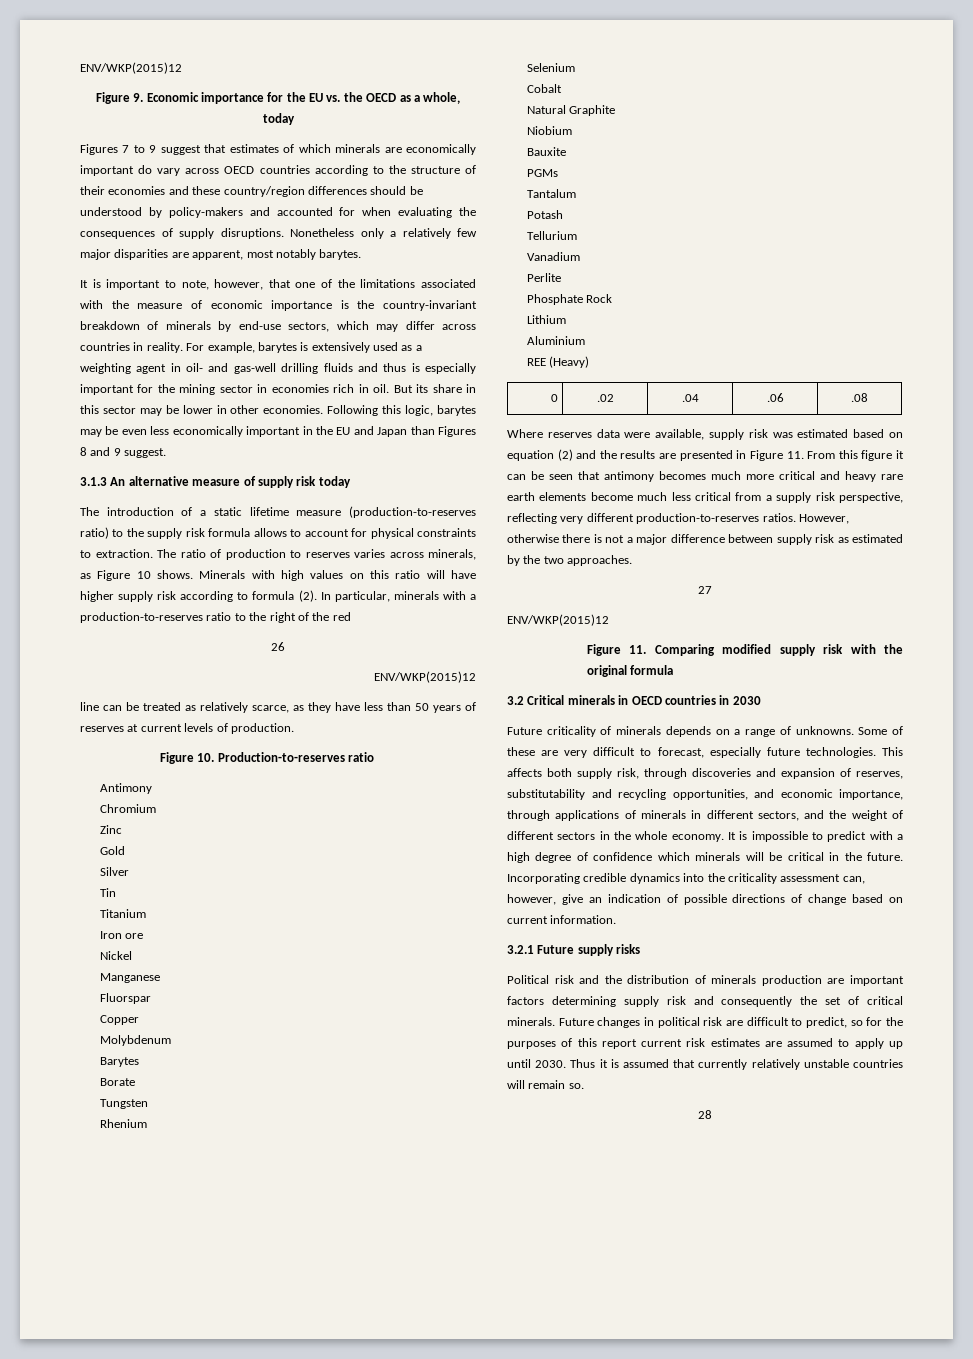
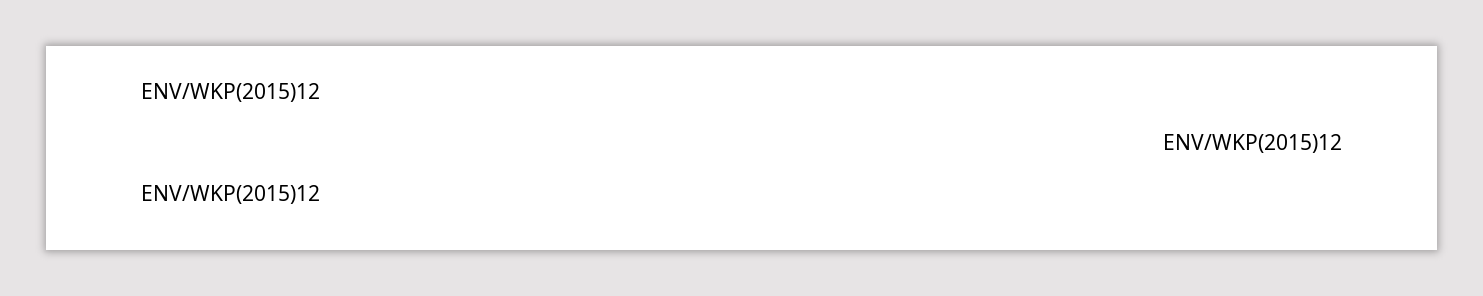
[80,62,182,74] [95,92,461,104] [262,113,295,125] [80,144,476,155] [80,165,477,176] [80,186,423,197] [80,207,476,218] [80,228,477,239] [80,249,362,260] [80,279,476,290] [80,300,477,311] [80,321,477,332] [80,342,422,353] [80,363,477,374] [80,384,476,395] [80,405,477,416] [80,426,477,437] [80,447,167,458] [80,476,351,488] [80,506,477,518] [80,527,476,539] [80,549,476,560] [80,570,476,581] [80,590,476,602] [80,612,351,623] [271,642,285,651] [374,671,476,683] [80,702,476,713] [80,723,294,734] [159,752,375,764] [99,783,152,794] [99,804,156,813] [99,825,122,834] [99,846,125,855] [99,867,129,876] [99,888,116,897] [99,909,146,918] [99,931,144,939] [99,951,132,960] [99,973,160,983] [99,993,151,1004] [99,1015,139,1025] [99,1035,171,1046] [99,1057,139,1067] [99,1078,135,1086] [99,1099,148,1109] [99,1119,147,1128] [526,63,575,72] [526,84,562,93] [526,105,616,116] [526,126,572,135] [526,147,566,156] [526,169,558,177] [526,189,576,198] [526,210,563,219] [526,231,577,240] [526,252,580,261] [526,273,561,282] [526,294,613,305] [526,315,566,324] [526,336,585,345] [526,356,590,368] [550,394,558,402] [596,394,614,402] [681,394,699,402] [766,393,784,402] [851,393,868,402] [507,429,903,440] [507,449,905,461] [507,471,903,482] [507,492,903,503] [507,513,849,524] [507,534,903,545] [507,555,633,566] [698,586,712,594] [507,614,609,626] [586,644,903,656] [586,665,674,677] [507,695,761,705] [507,726,903,737] [507,747,903,758] [507,768,903,779] [507,789,903,800] [507,810,904,821] [507,831,903,842] [507,852,903,863] [507,873,865,884] [507,894,903,905] [507,915,617,924] [507,944,641,956] [507,975,904,986] [507,996,904,1007] [507,1017,903,1028] [507,1038,903,1049] [507,1059,903,1070] [507,1080,584,1089] [698,1110,712,1119] ENV/WKP(2015)12 // Figure 9. Economic importance for the EU vs. the OECD as a whole, today // Figures 7 to 9 suggest that estimates of which minerals are economically important do vary across OECD countries according to the structure of their economies and these country/region differences should be understood by policy-makers and accounted for when evaluating the consequences of supply disruptions. Nonetheless only a relatively few major disparities are apparent, most notably barytes. // It is important to note, however, that one of the limitations associated with the measure of economic importance is the country-invariant breakdown of minerals by end-use sectors, which may differ across countries in reality. For example, barytes is extensively used as a weighting agent in oil- and gas-well drilling fluids and thus is especially important for the mining sector in economies rich in oil. But its share in this sector may be lower in other economies. Following this logic, barytes may be even less economically important in the EU and Japan than Figures 8 and 9 suggest. // 3.1.3 An alternative measure of supply risk today // The introduction of a static lifetime measure (production-to-reserves ratio) to the supply risk formula allows to account for physical constraints to extraction. The ratio of production to reserves varies across minerals, as Figure 10 shows. Minerals with high values on this ratio will have higher supply risk according to formula (2). In particular, minerals with a production-to-reserves ratio to the right of the red // 26 // ENV/WKP(2015)12 // line can be treated as relatively scarce, as they have less than 50 years of reserves at current levels of production. // Figure 10. Production-to-reserves ratio // Antimony // Chromium // Zinc // Gold // Silver // Tin // Titanium // Iron ore // Nickel // Manganese // Fluorspar // Copper // Molybdenum // Barytes // Borate // Tungsten // Rhenium // Selenium // Cobalt // Natural Graphite // Niobium // Bauxite // PGMs // Tantalum // Potash // Tellurium // Vanadium // Perlite // Phosphate Rock // Lithium // Aluminium // REE (Heavy) // 0 | .02 | .04 | .06 | .08 // Where reserves data were available, supply risk was estimated based on equation (2) and the results are presented in Figure 11. From this figure it can be seen that antimony becomes much more critical and heavy rare earth elements become much less critical from a supply risk perspective, reflecting very different production-to-reserves ratios. However, otherwise there is not a major difference between supply risk as estimated by the two approaches. // 27 // ENV/WKP(2015)12 // Figure 11. Comparing modified supply risk with the original formula // 3.2 Critical minerals in OECD countries in 2030 // Future criticality of minerals depends on a range of unknowns. Some of these are very difficult to forecast, especially future technologies. This affects both supply risk, through discoveries and expansion of reserves, substitutability and recycling opportunities, and economic importance, through applications of minerals in different sectors, and the weight of different sectors in the whole economy. It is impossible to predict with a high degree of confidence which minerals will be critical in the future. Incorporating credible dynamics into the criticality assessment can, however, give an indication of possible directions of change based on current information. // 3.2.1 Future supply risks // Political risk and the distribution of minerals production are important factors determining supply risk and consequently the set of critical minerals. Future changes in political risk are difficult to predict, so for the purposes of this report current risk estimates are assumed to apply up until 2030. Thus it is assumed that currently relatively unstable countries will remain so. // 28 -> [141,83,320,102] [1163,134,1342,153] [141,185,320,204] ENV/WKP(2015)12 // ENV/WKP(2015)12 // ENV/WKP(2015)12

